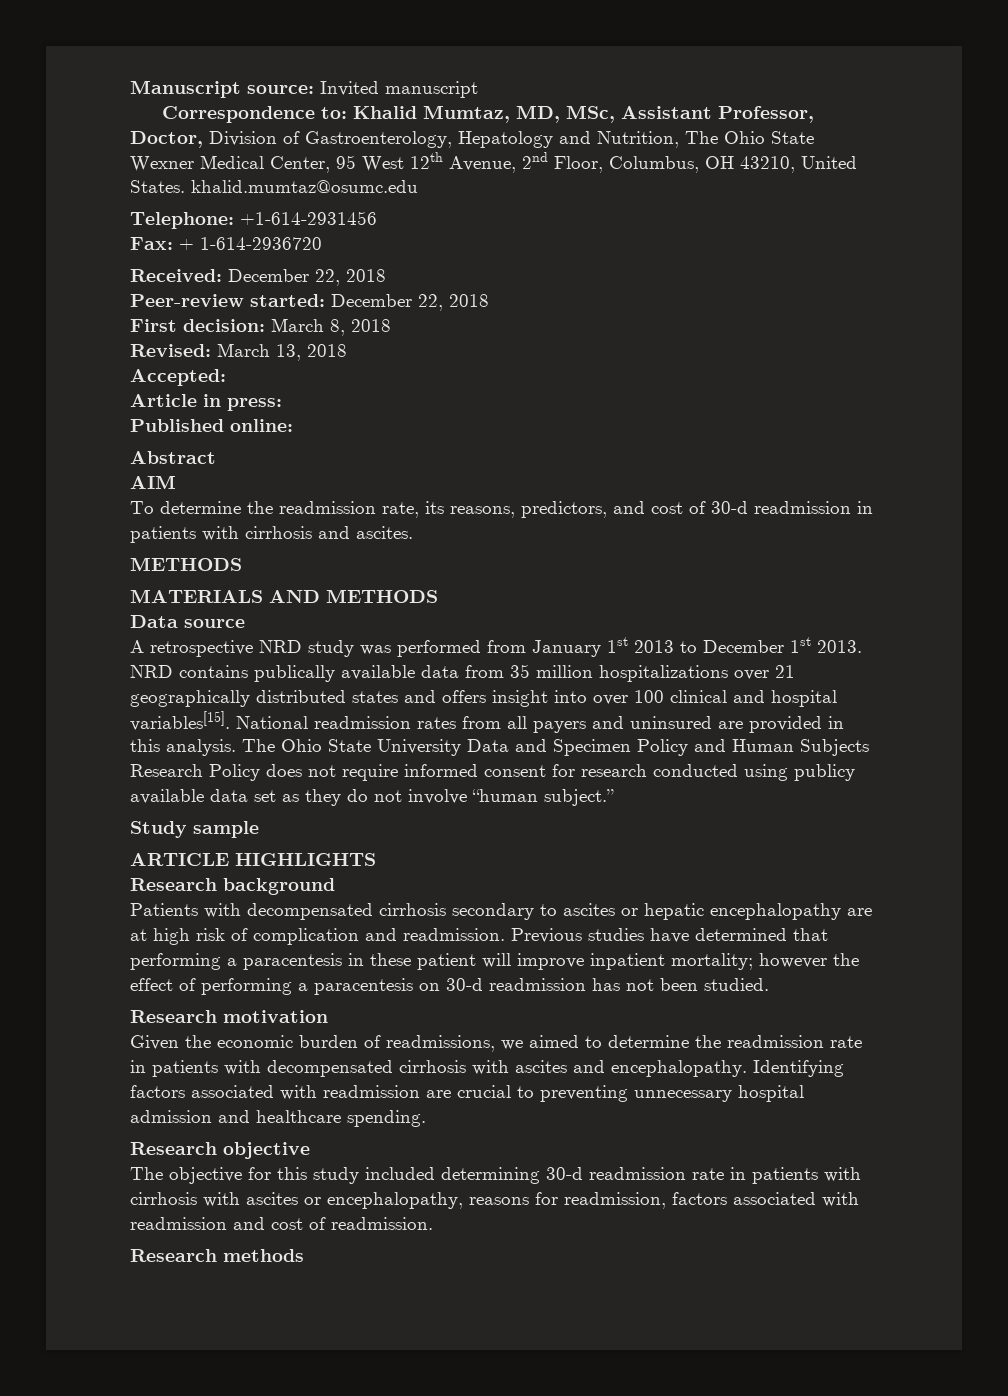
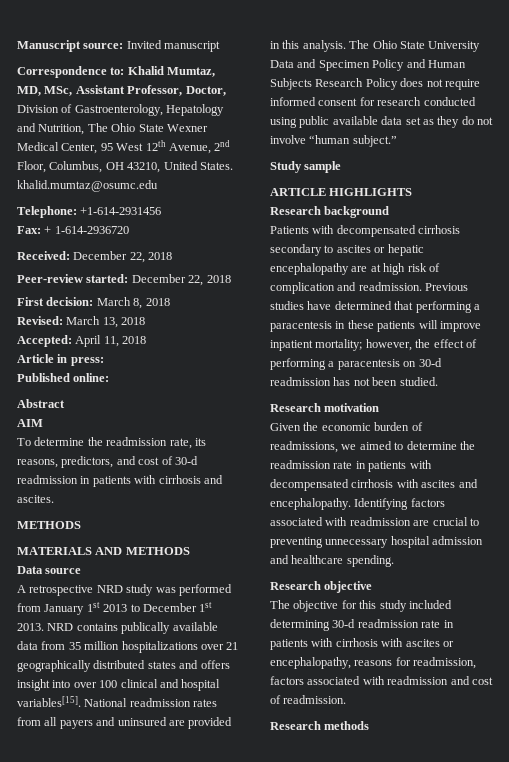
(226, 377) none -> [75,335,147,347] April 11, 2018
[794,764,855,781] publicy -> [299,116,330,128] public
[417,953,476,970] patient -> [377,321,416,332] patients
[759,953,827,968] however -> [365,339,412,351] however,

